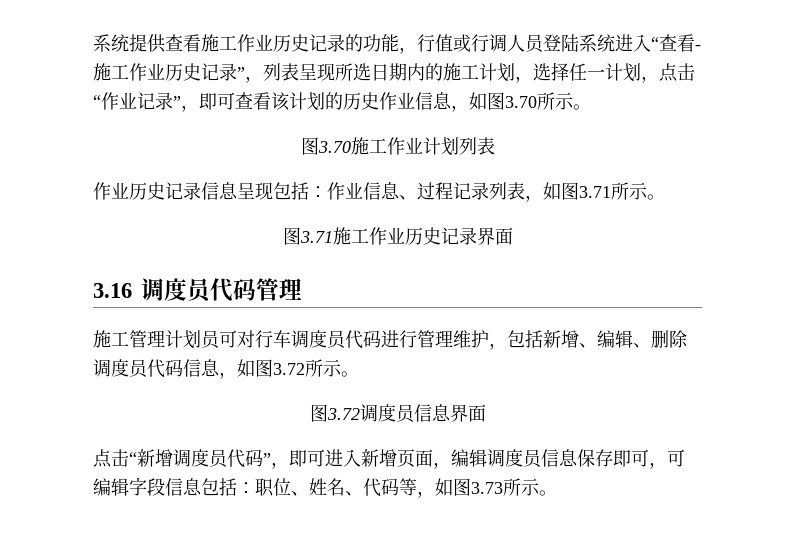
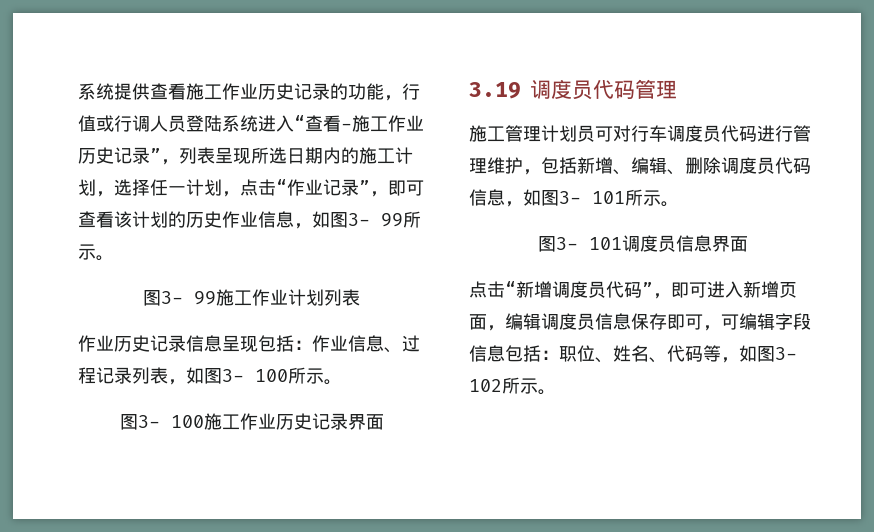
[505,92,591,110] [300,137,351,155] 3.70所示。 // 图3.70 -> [348,211,421,228] [78,244,114,261] [143,290,216,306] 3- 99所示。 // 图3- 99
[579,182,665,200] [282,227,333,245] 3.71所示。 // 图3.71 -> [222,367,342,385] [119,414,204,430] 3- 100所示。 // 图3- 100
[93,283,132,298] 3.16 -> [469,82,521,99] 3.19
[273,359,359,377] [309,404,360,422] 3.72所示。 // 图3.72 -> [559,189,679,207] [537,236,622,252] 3- 101所示。 // 图3- 101
[471,482,503,494] 3.73 -> [775,347,797,360] [469,379,502,392] 3- 102

